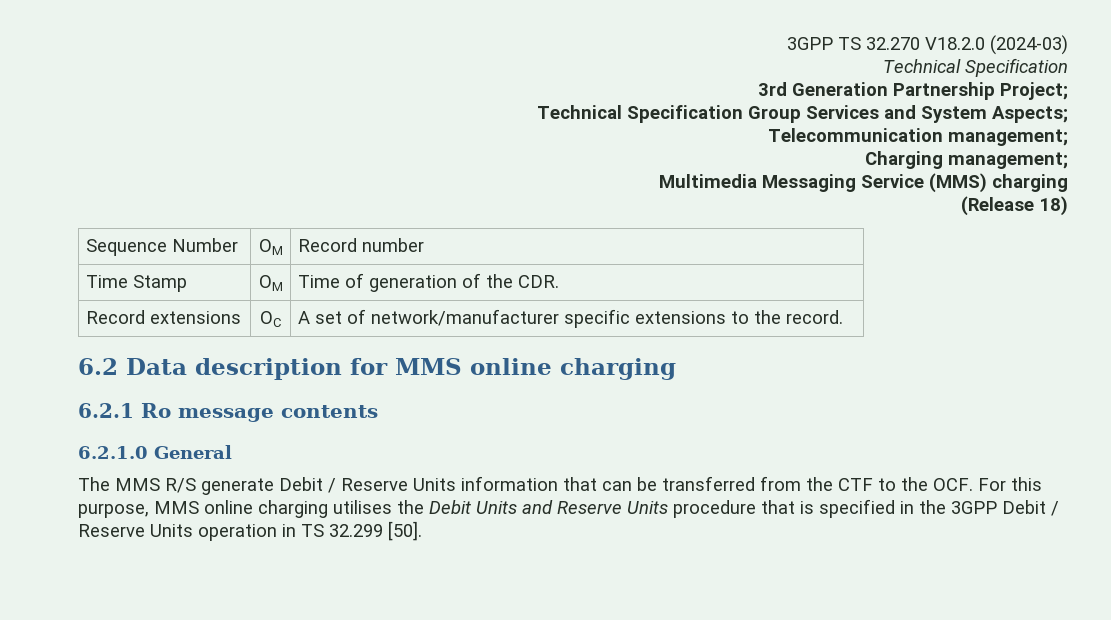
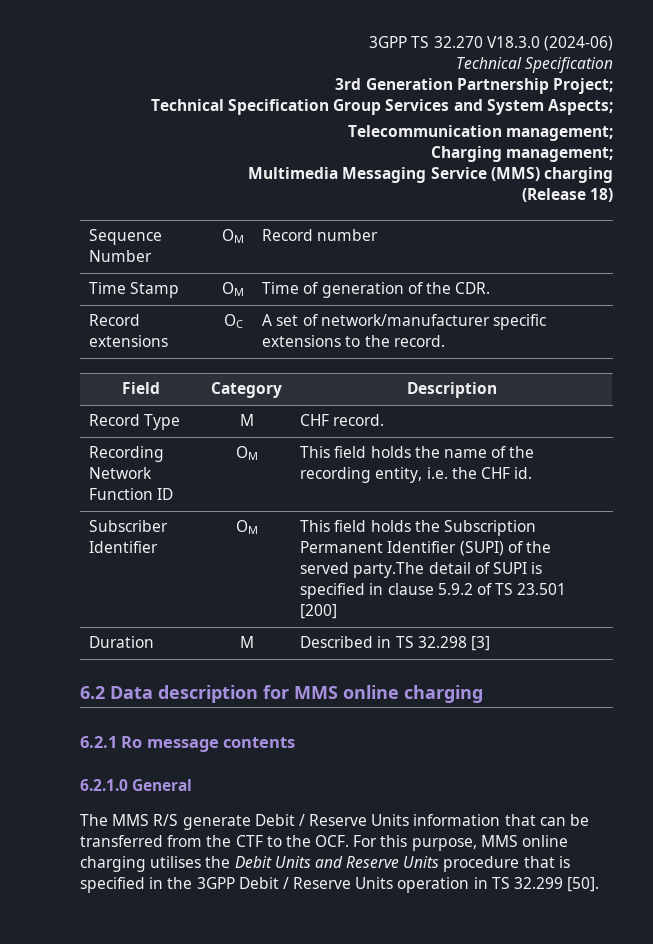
[925,35,1068,55] V18.2.0 (2024-03) -> [486,36,613,51] V18.3.0 (2024-06)
(843, 317) none -> [122,382,160,394] [211,382,282,398] [407,382,497,398] [89,414,181,430] [239,414,254,426] [300,414,385,426] [89,446,165,462] [89,467,153,479] [89,488,174,500] [235,446,258,460] [300,446,535,458] [300,467,533,483] [89,520,169,532] [89,541,159,553] [235,520,258,534] [300,520,536,536] [300,541,551,556] [300,562,543,578] [300,583,567,599] [300,604,338,619] [89,636,155,648] [239,636,254,648] [300,636,490,651] // Field | Category | Description // Record Type | M | CHF record. // Recording Network Function ID | OM | This field holds the name of the recording entity, i.e. the CHF id. // Subscriber Identifier | OM | This field holds the Subscription Permanent Identifier (SUPI) of the served party.The detail of SUPI is specified in clause 5.9.2 of TS 23.501 [200] // Duration | M | Described in TS 32.298 [3]

